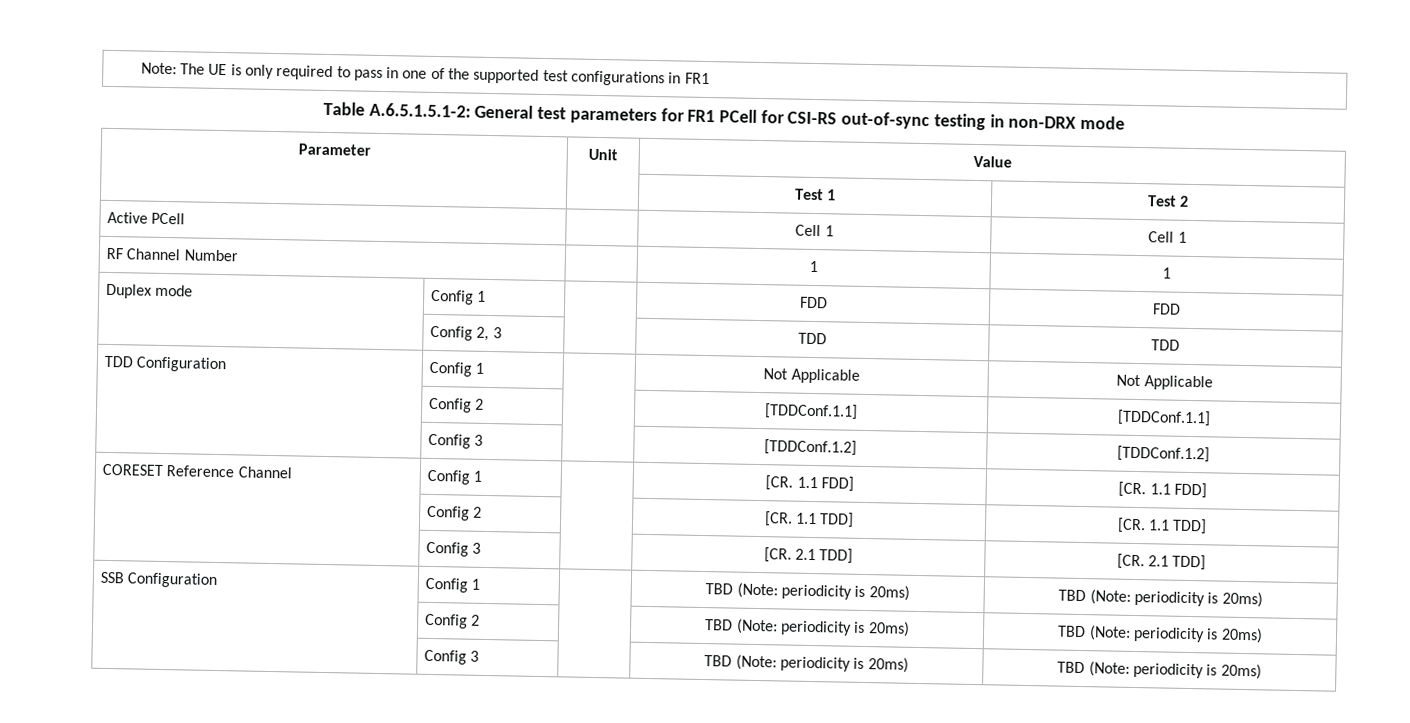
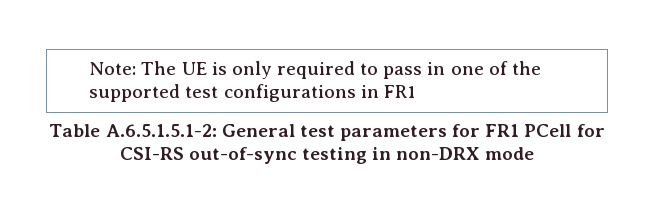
[297,143,371,156] [588,148,618,161] [972,155,1012,168] [794,188,837,201] [1146,195,1190,207] [106,211,186,225] [795,224,834,237] [1148,231,1187,243] [105,247,238,262] [809,260,818,273] [1162,267,1171,279] [105,283,194,299] [430,289,487,305] [799,296,828,309] [1151,303,1181,315] [429,325,502,342] [798,332,827,345] [1151,339,1180,351] [103,355,227,373] [428,361,485,377] [763,368,860,384] [1116,374,1213,391] [428,397,485,413] [764,403,858,420] [1117,409,1211,427] [427,433,484,449] [764,439,857,456] [1117,445,1210,463] [101,463,292,479] [426,469,483,485] [765,475,854,492] [1118,481,1207,499] [426,505,483,521] [763,511,855,528] [1116,517,1208,535] [425,541,482,557] [763,547,854,564] [1116,553,1207,571] [99,571,218,589] [424,577,481,593] [705,582,910,601] [1058,589,1263,608] [424,613,481,629] [705,618,910,637] [1057,625,1263,644] [423,649,480,665] [704,654,909,673] [1057,661,1262,680] // Parameter | Unit | Value // | | Test 1 | Test 2 // Active PCell | | Cell 1 | Cell 1 // RF Channel Number | | 1 | 1 // Duplex mode | Config 1 | | FDD | FDD // | Config 2, 3 | | TDD | TDD // TDD Configuration | Config 1 | | Not Applicable | Not Applicable // | Config 2 | | [TDDConf.1.1] | [TDDConf.1.1] // | Config 3 | | [TDDConf.1.2] | [TDDConf.1.2] // CORESET Reference Channel | Config 1 | | [CR. 1.1 FDD] | [CR. 1.1 FDD] // | Config 2 | | [CR. 1.1 TDD] | [CR. 1.1 TDD] // | Config 3 | | [CR. 2.1 TDD] | [CR. 2.1 TDD] // SSB Configuration | Config 1 | | TBD (Note: periodicity is 20ms) | TBD (Note: periodicity is 20ms) // | Config 2 | | TBD (Note: periodicity is 20ms) | TBD (Note: periodicity is 20ms) // | Config 3 | | TBD (Note: periodicity is 20ms) | TBD (Note: periodicity is 20ms) -> (535, 153) none

